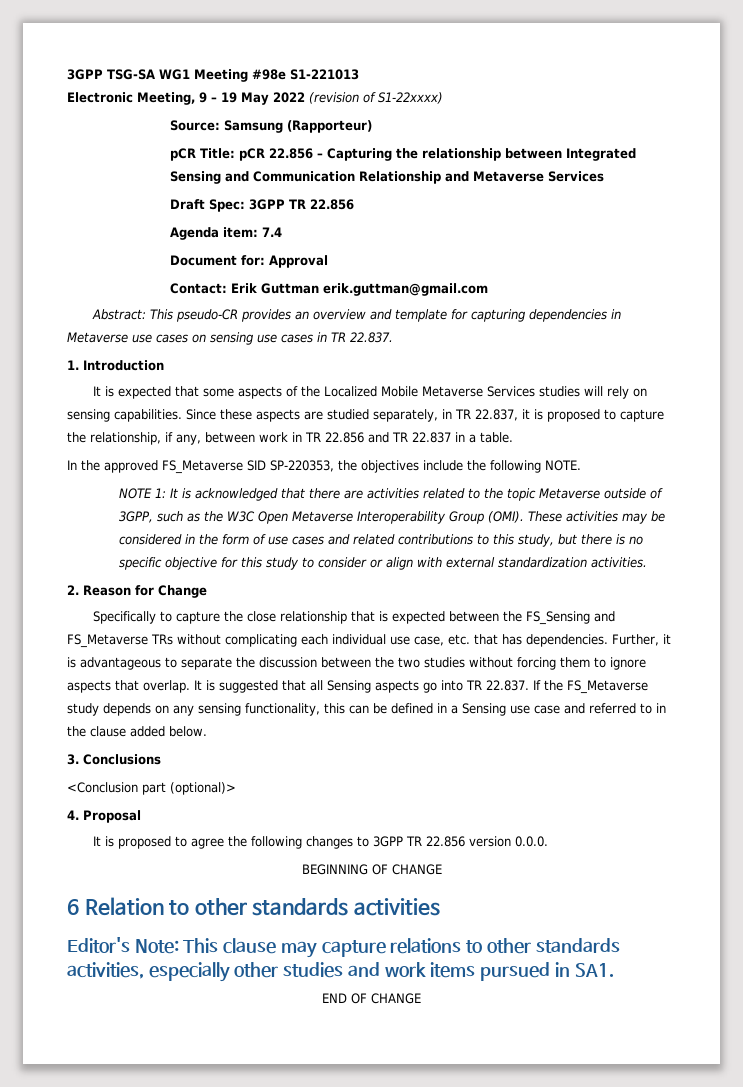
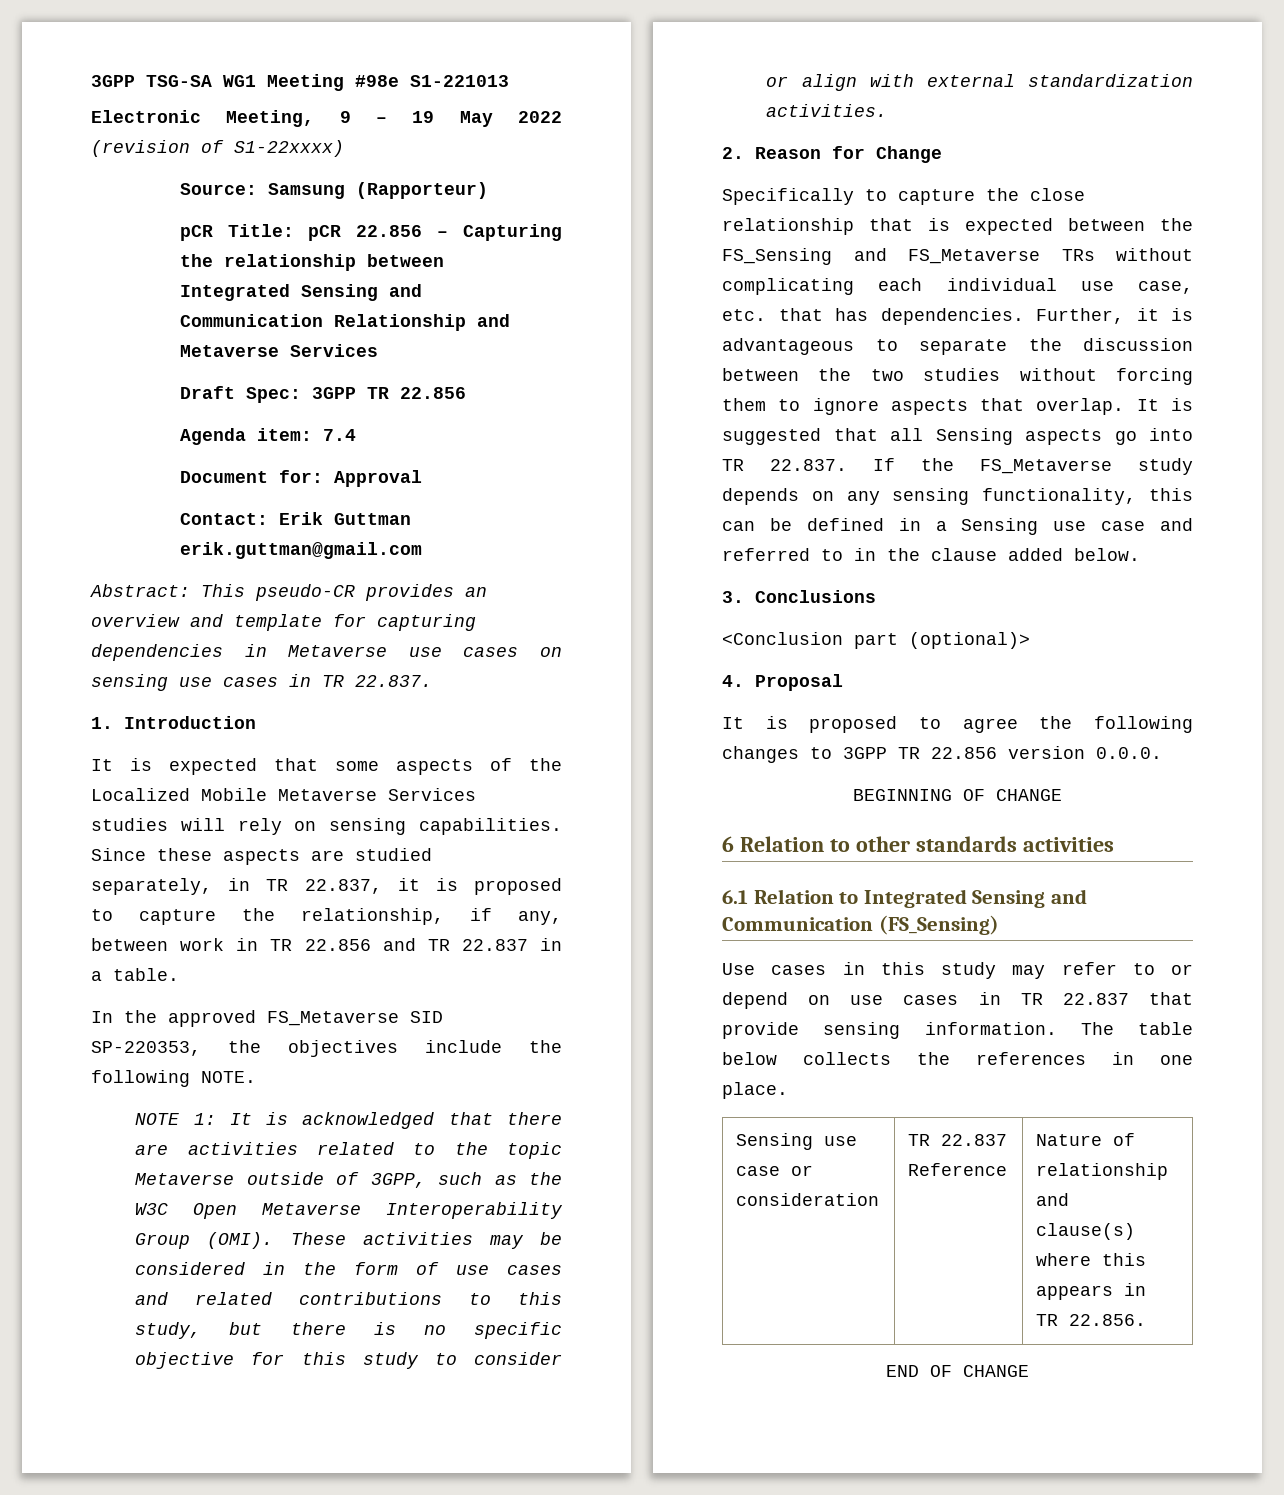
[67,937,620,958] [67,962,614,982] Editor's Note: This clause may capture relations to other standards activities, especially other studies and work items pursued in SA1. -> [722,889,1087,908] [722,915,999,935] [722,962,1193,979] [722,992,1193,1009] [722,1022,1193,1039] [722,1052,1193,1065] [722,1082,788,1099] [736,1133,858,1150] [736,1165,814,1176] [736,1193,880,1206] [908,1134,1008,1146] [908,1163,1008,1176] [1036,1133,1136,1146] [1036,1163,1169,1180] [1036,1193,1070,1206] [1036,1223,1136,1240] [1036,1253,1147,1266] [1036,1283,1147,1300] [1036,1314,1147,1326] 6.1 Relation to Integrated Sensing and Communication (FS_Sensing) // Use cases in this study may refer to or depend on use cases in TR 22.837 that provide sensing information. The table below collects the references in one place. // Sensing use case or consideration | TR 22.837 Reference | Nature of relationship and clause(s) where this appears in TR 22.856.

